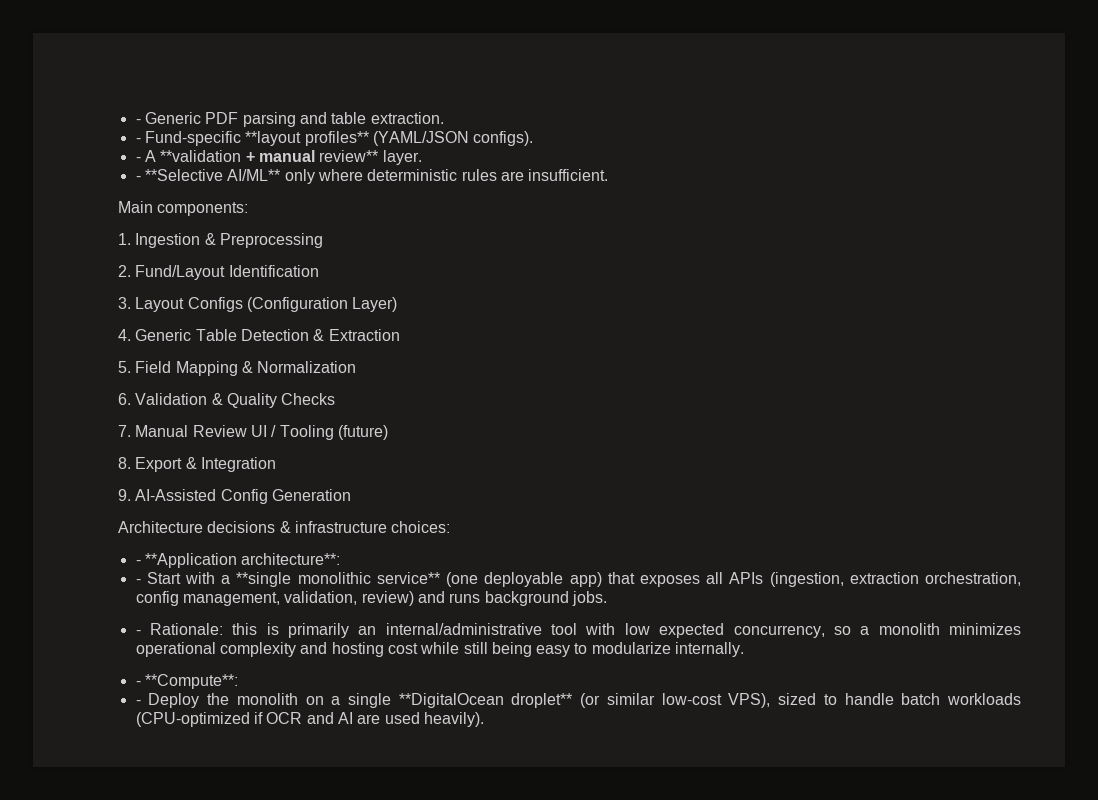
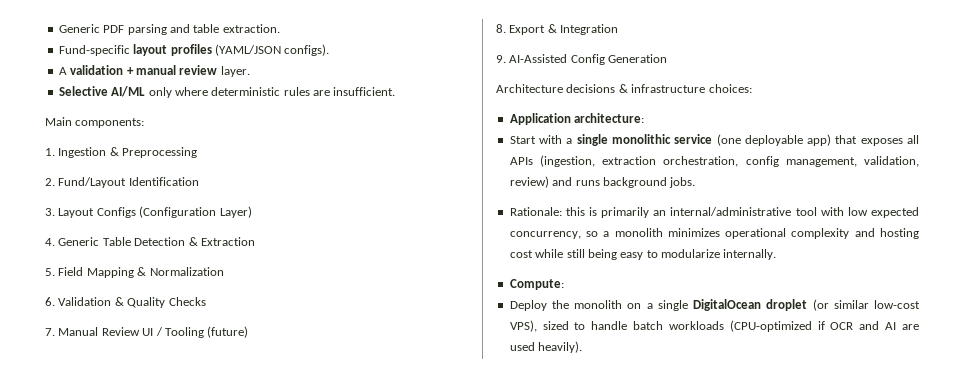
[135,119,141,124] - -> (58, 28) none
[135,131,369,146] - Fund-specific **layout profiles** -> [58,44,212,56] Fund-specific layout profiles
[135,150,242,162] - A **validation -> [58,65,124,75] A validation
[319,150,379,162] review** -> [179,65,218,75] review
[135,169,281,181] - **Selective AI/ML** -> [58,86,146,97] Selective AI/ML
[135,553,341,568] [135,572,440,587] - **Application architecture**: // - Start with a **single monolithic service** -> [509,113,645,125] [509,134,713,146] Application architecture: // Start with a single monolithic service
[135,630,141,635] - -> (696, 182) none
[135,674,238,689] [135,700,141,705] - **Compute**: // - -> [509,279,564,290] Compute: //
[398,693,573,708] **DigitalOcean droplet** -> [693,299,808,311] DigitalOcean droplet

